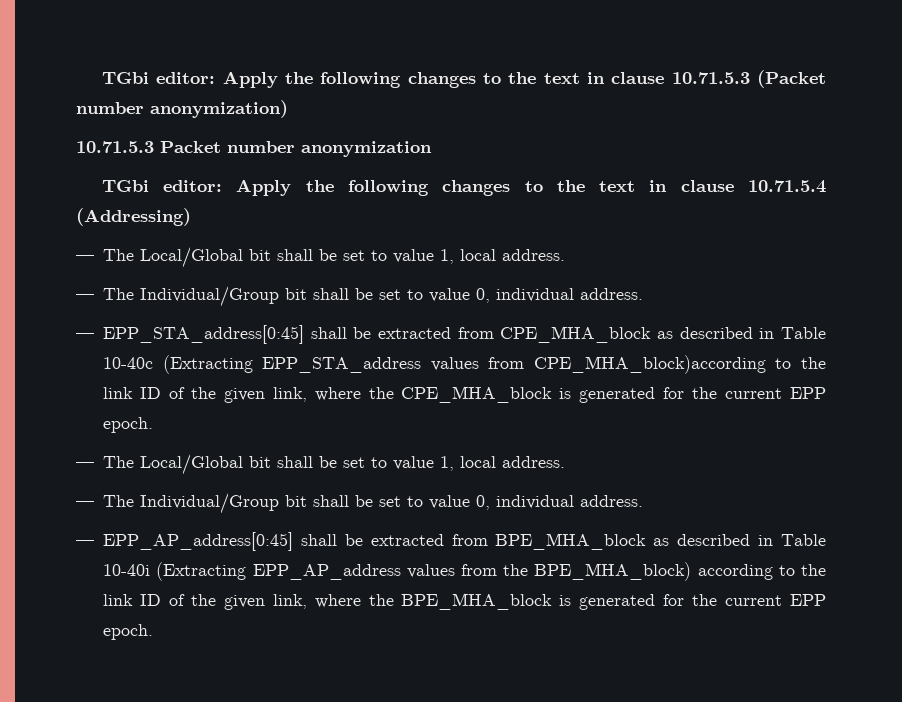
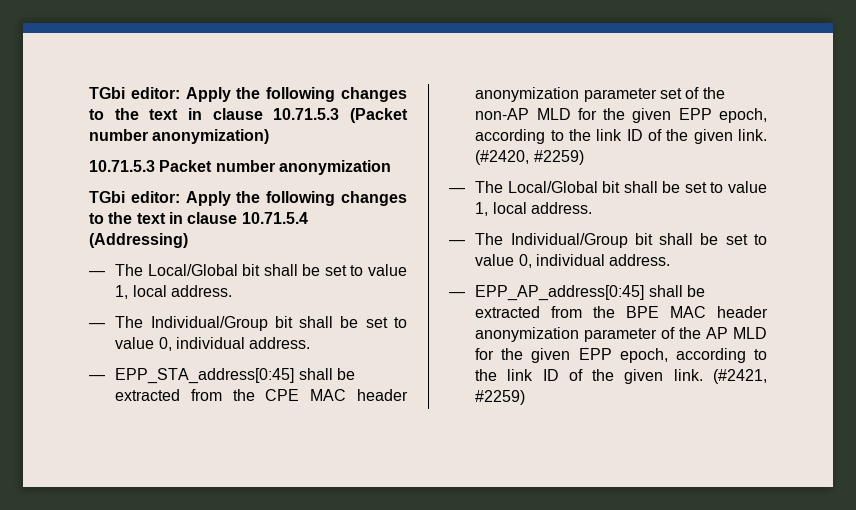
[500,326,826,343] [103,355,826,374] [103,386,826,403] [103,417,154,433] CPE_MHA_block as described in Table 10-40c (Extracting EPP_STA_address values from CPE_MHA_block)according to the link ID of the given link, where the CPE_MHA_block is generated for the current EPP epoch. -> [232,389,409,401] [475,87,725,102] [475,108,767,123] [475,129,767,144] [475,150,584,165] the CPE MAC header anonymization parameter set of the non-AP MLD for the given EPP epoch, according to the link ID of the given link. (#2420, #2259)
[495,533,826,550] [103,562,826,581] [103,593,826,610] [103,624,154,640] BPE_MHA_block as described in Table 10-40i (Extracting EPP_AP_address values from the BPE_MHA_block) according to the link ID of the given link, where the BPE_MHA_block is generated for the current EPP epoch. -> [593,306,768,318] [475,327,767,342] [475,348,767,363] [475,369,767,384] [475,390,526,405] the BPE MAC header anonymization parameter of the AP MLD for the given EPP epoch, according to the link ID of the given link. (#2421, #2259)

